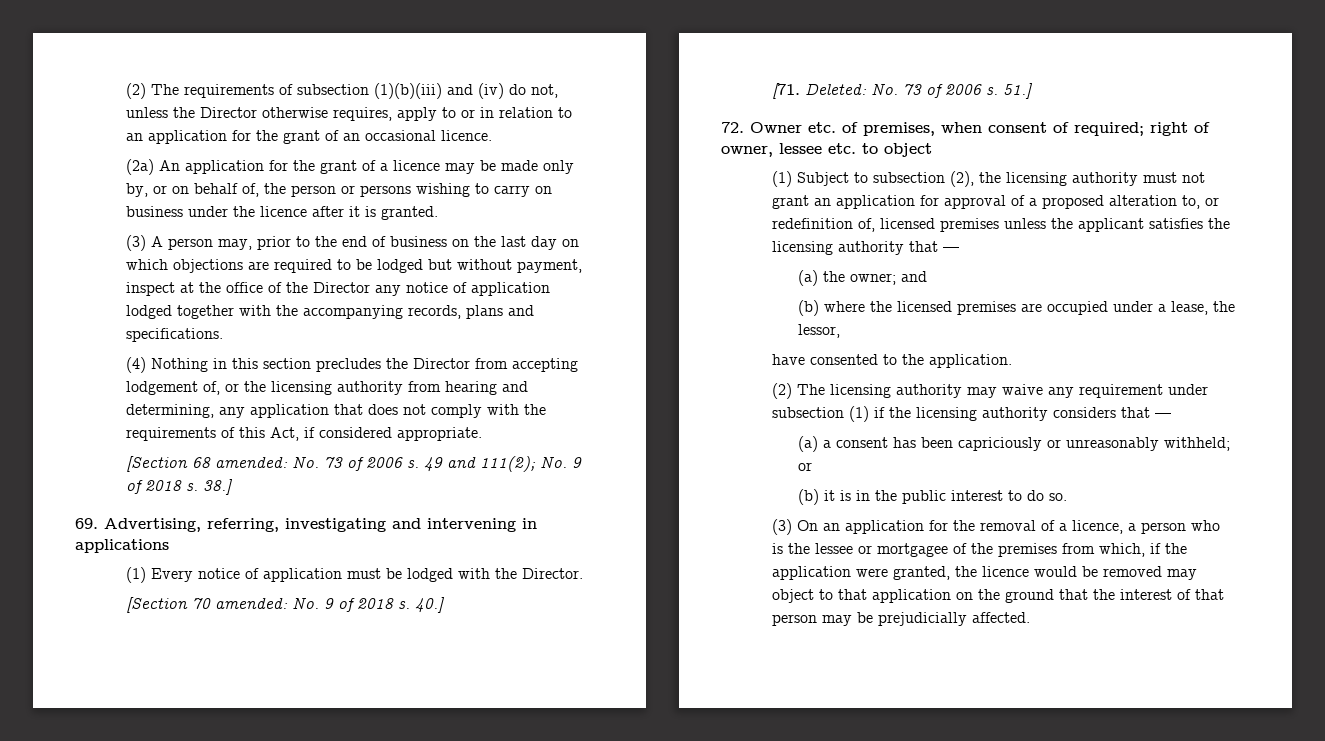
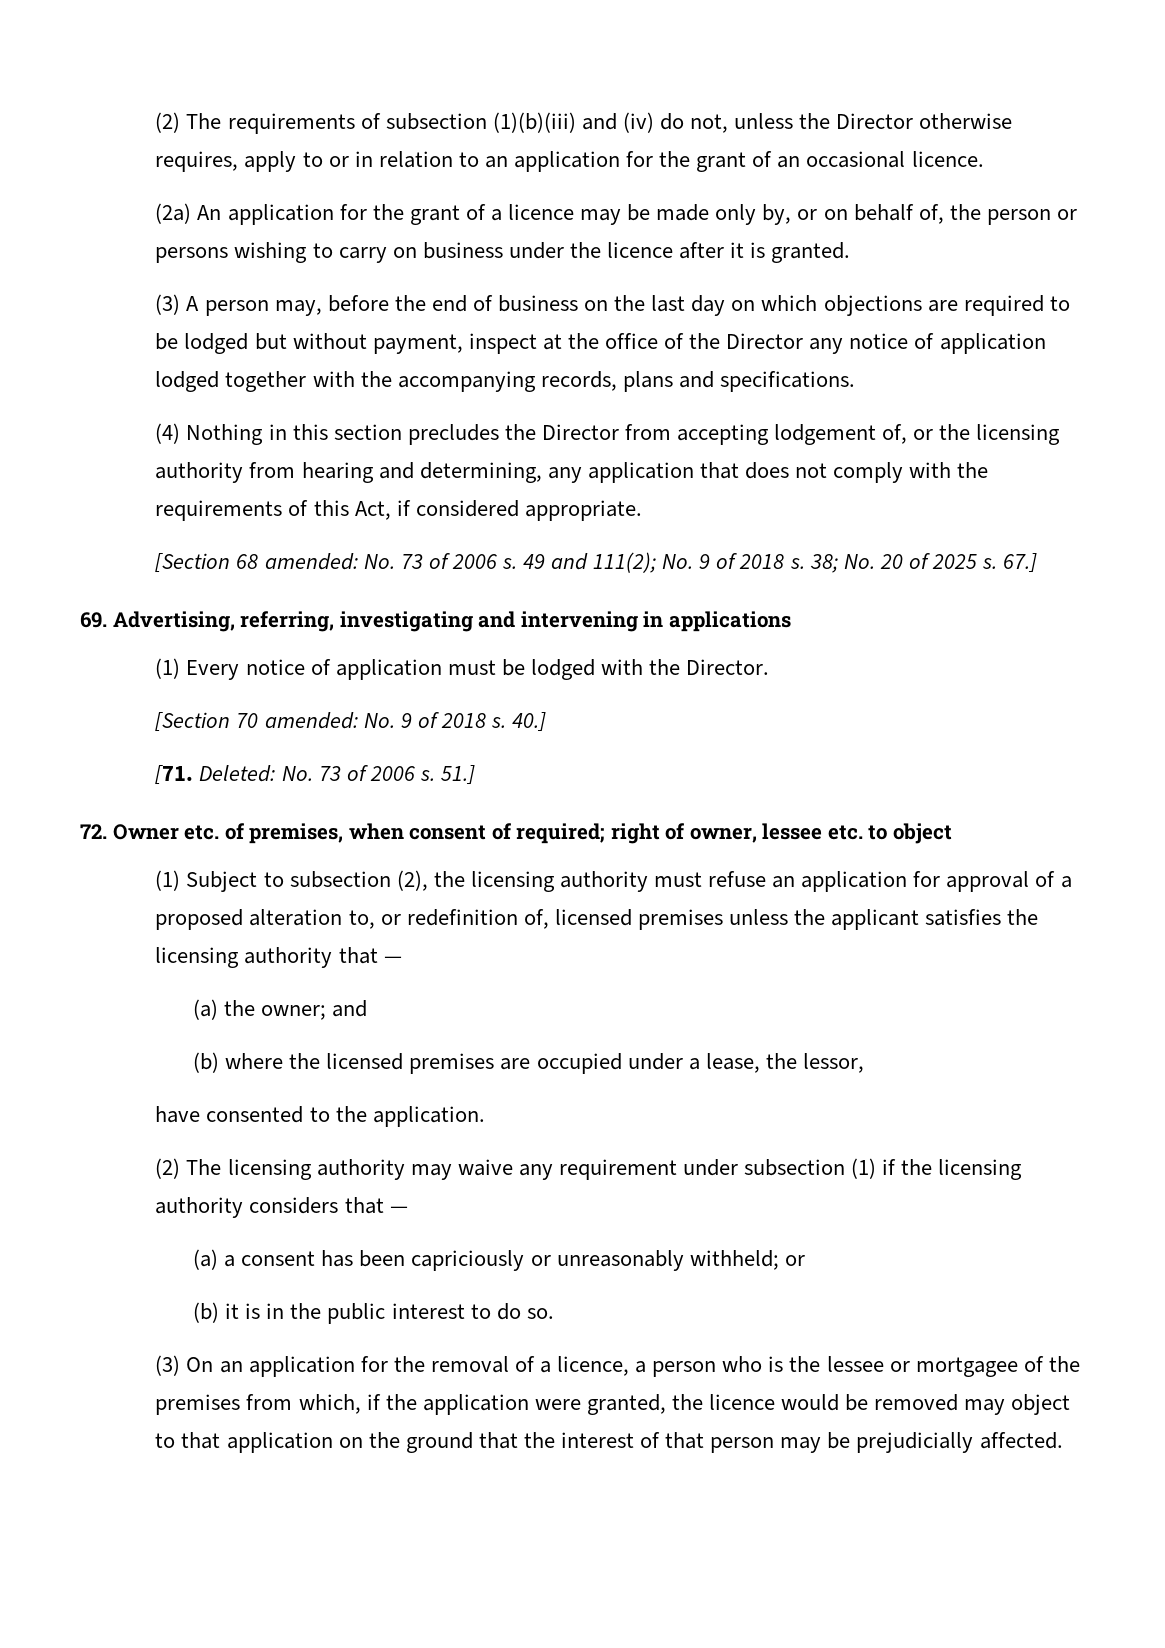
[257,236,311,250] prior to -> [327,295,389,312] before
[203,479,234,495] 38.] -> [809,553,1038,573] 38; No. 20 of 2025 s. 67.]
[1182,172,1206,183] [772,195,810,209] not grant -> [708,871,767,887] refuse

